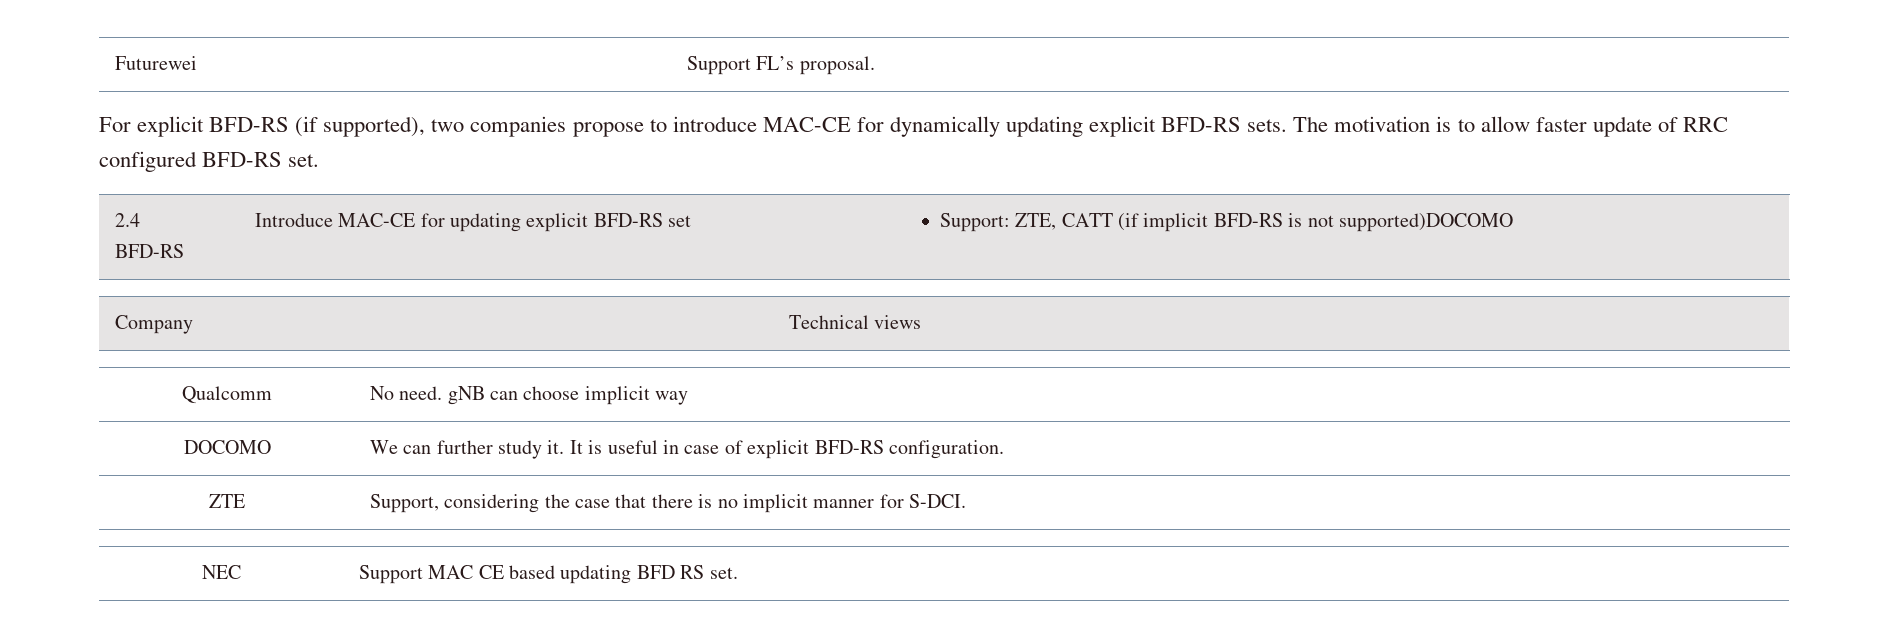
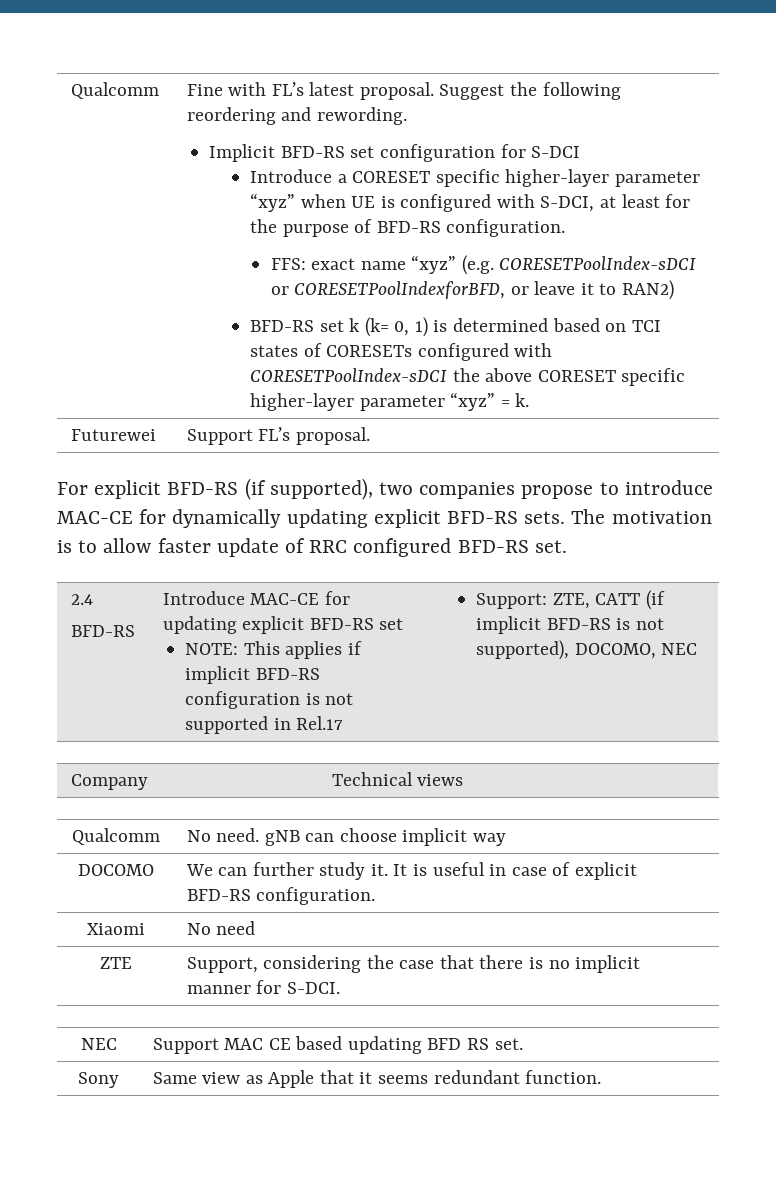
(114, 63) none -> [70,82,159,99] [186,82,621,100] [186,107,407,125] [209,144,581,162] [250,169,700,187] [250,193,691,212] [250,219,566,237] [270,255,697,275] [270,280,674,300] [250,317,661,337] [250,343,553,361] [250,368,686,386] [250,392,530,411] Qualcomm | Fine with FL’s latest proposal. Suggest the following reordering and rewording. // Implicit BFD-RS set configuration for S-DCI // Introduce a CORESET specific higher-layer parameter “xyz” when UE is configured with S-DCI, at least for the purpose of BFD-RS configuration. // FFS: exact name “xyz” (e.g. CORESETPoolIndex-sDCI or CORESETPoolIndexforBFD, or leave it to RAN2) // BFD-RS set k (k= 0, 1) is determined based on TCI states of CORESETs configured with CORESETPoolIndex-sDCI the above CORESET specific higher-layer parameter “xyz” = k. //
(692, 221) none -> [185,641,362,659] [185,666,320,684] [185,691,354,709] [185,716,344,734] // NOTE: This applies if implicit BFD-RS configuration is not supported in Rel.17
[1339,213,1514,232] supported)DOCOMO -> [476,640,698,660] supported), DOCOMO, NEC
(1005, 449) none -> [86,923,145,935] [186,921,256,935] // Xiaomi | No need
(738, 573) none -> [78,1072,119,1088] [152,1070,602,1088] // Sony | Same view as Apple that it seems redundant function.

